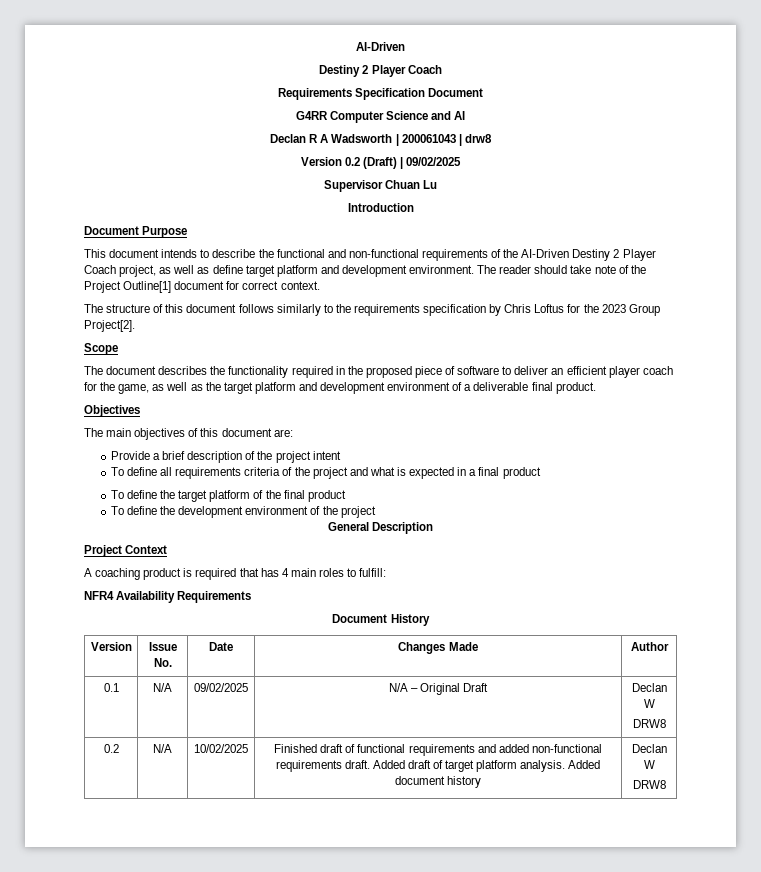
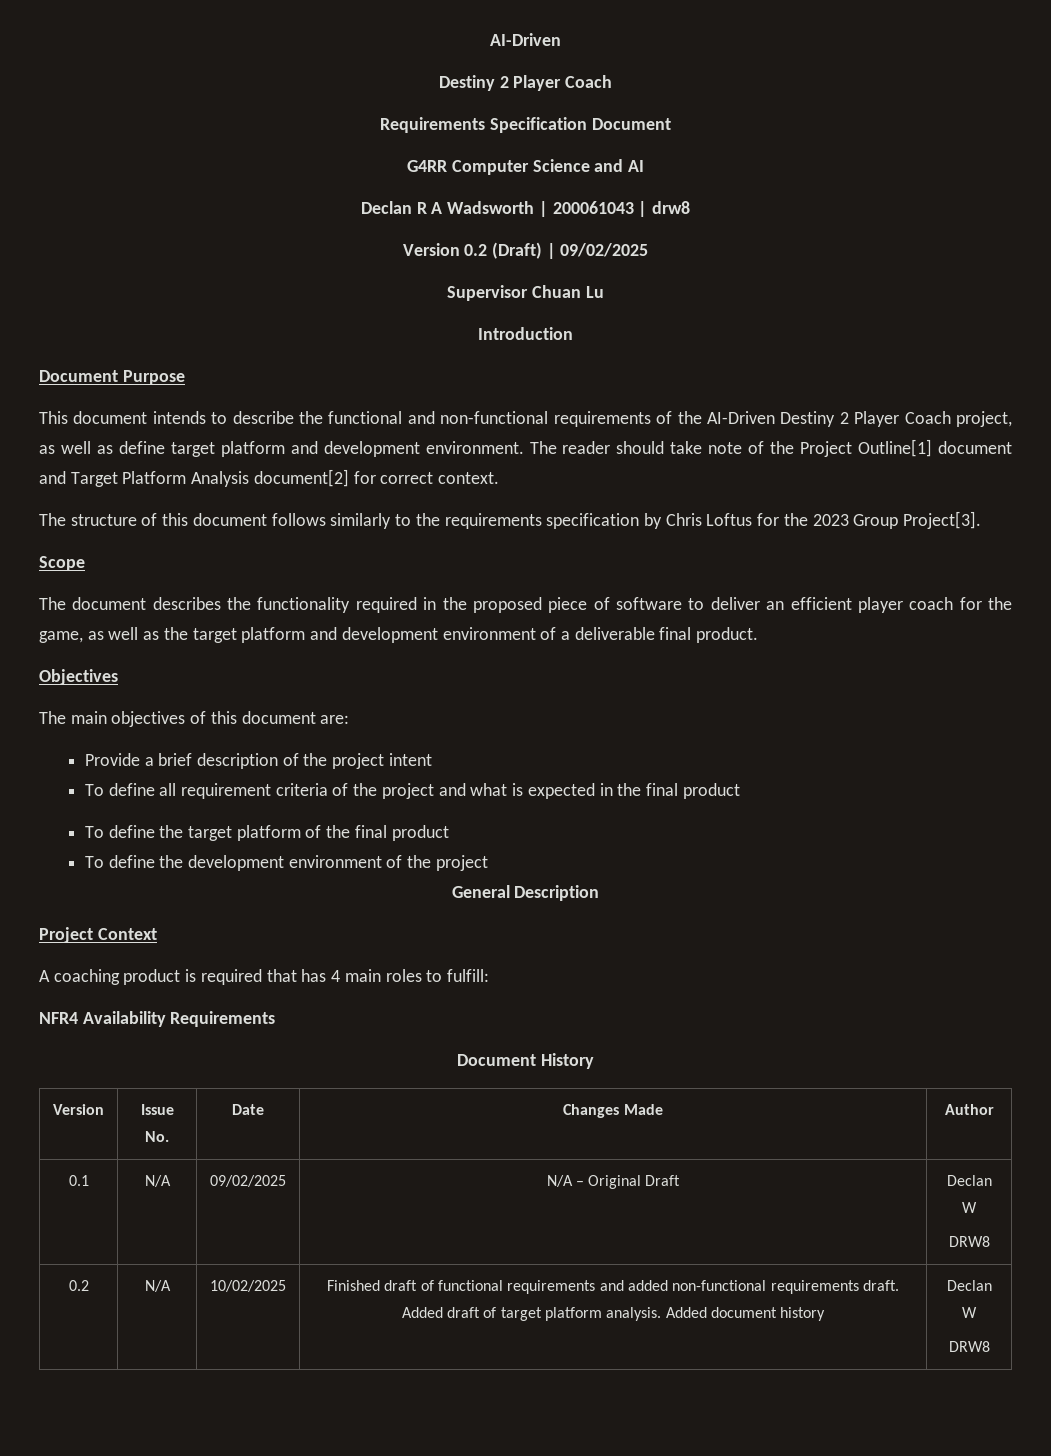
(225, 285) none -> [39,469,349,487] and Target Platform Analysis document[2]
[84,320,135,332] Project[2]. -> [903,511,982,529] Project[3].
[175,467,242,479] requirements -> [181,783,272,799] requirement
[469,469,477,476] a -> [617,783,642,796] the

